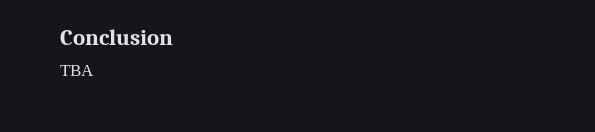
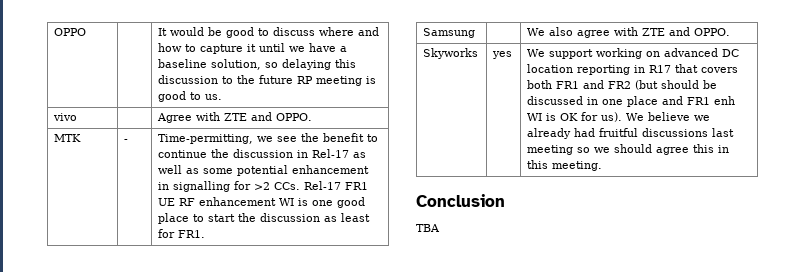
(60, 37) none -> [54,28,87,36] [158,27,380,38] [158,43,348,54] [158,59,357,70] [158,75,377,86] [158,91,223,102] [53,113,78,121] [157,112,313,123] [54,134,82,142] [124,139,129,142] [158,133,379,144] [158,149,367,158] [158,165,370,176] [158,181,369,192] [158,197,366,208] [158,213,371,224] [158,229,206,238] [423,28,476,38] [527,27,731,38] [423,48,479,59] [492,51,513,59] [527,48,740,59] [527,64,739,75] [527,80,718,90] [527,96,736,107] [527,112,711,122] [527,128,735,139] [527,144,730,155] [527,160,603,171] OPPO | | It would be good to discuss where and how to capture it until we have a baseline solution, so delaying this discussion to the future RP meeting is good to us. // vivo | | Agree with ZTE and OPPO. // MTK | - | Time-permitting, we see the benefit to continue the discussion in Rel-17 as well as some potential enhancement in signalling for >2 CCs. Rel-17 FR1 UE RF enhancement WI is one good place to start the discussion as least for FR1. // Samsung | | We also agree with ZTE and OPPO. // Skyworks | yes | We support working on advanced DC location reporting in R17 that covers both FR1 and FR2 (but should be discussed in one place and FR1 enh WI is OK for us). We believe we already had fruitful discussions last meeting so we should agree this in this meeting. //

